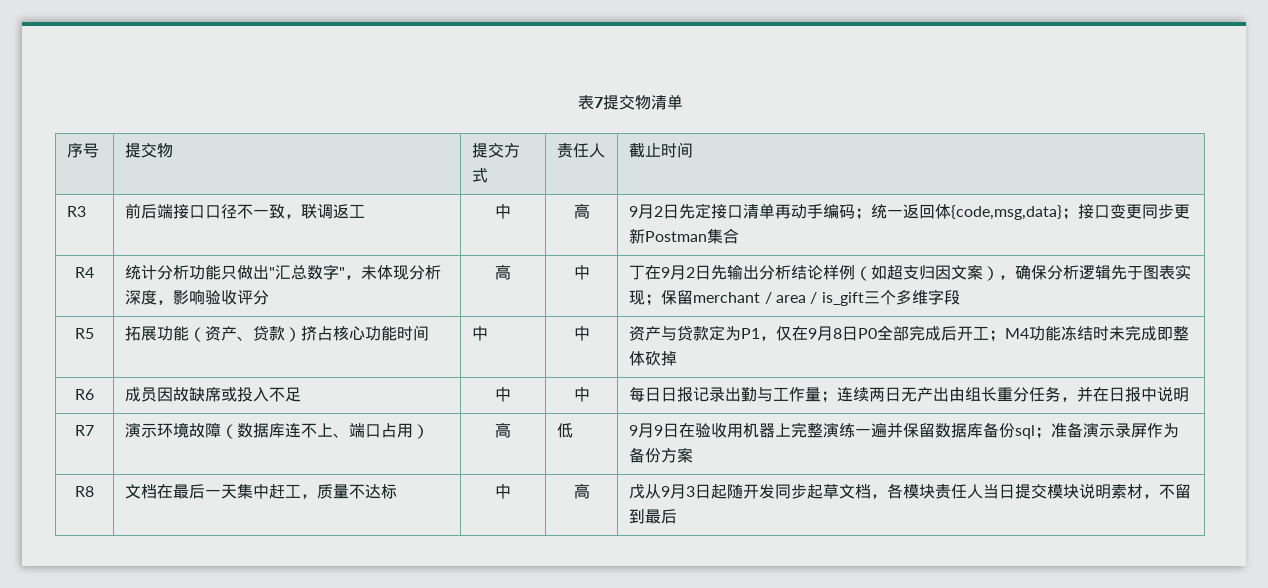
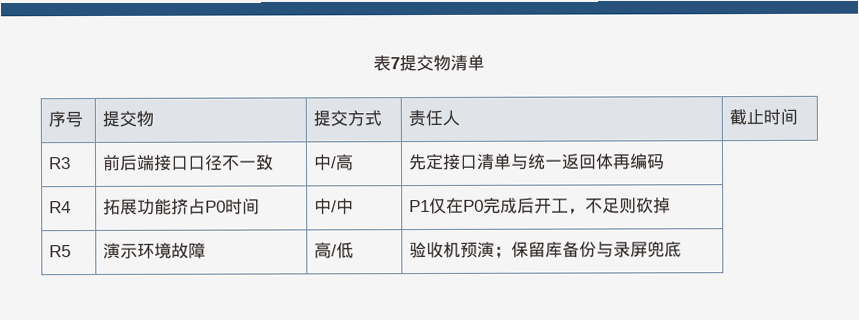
[285,204,366,219] [495,204,511,219] [573,203,590,219] [629,203,1191,220] [629,228,740,244] [75,267,94,278] [125,264,442,280] [125,289,270,305] [495,264,511,280] [573,265,590,280] [629,264,1192,281] [629,289,960,306] [75,328,94,339] [125,325,398,342] ，联调返工 | 中 | 高 | 9月2日先定接口清单再动手编码；统一返回体{code,msg,data}；接口变更同步更新Postman集合 // R4 | 统计分析功能只做出"汇总数字"，未体现分析深度，影响验收评分 | 高 | 中 | 丁在9月2日先输出分析结论样例（如超支归因文案），确保分析逻辑先于图表实现；保留merchant / area / is_gift三个多维字段 // R5 | 拓展功能（资产、贷款）挤占核心功能 -> [312,154,354,171] [407,153,665,171] [48,201,71,214] [102,198,226,215] | 中/高 | 先定接口清单与统一返回体再编码 // R4 | 拓展功能挤占P0
[573,326,590,341] [629,325,1190,342] [629,350,678,366] [75,389,94,400] [125,387,302,402] [495,387,511,402] [573,387,590,402] [629,386,1190,403] [75,425,94,436] [125,422,430,439] [495,422,511,438] | 中 | 资产与贷款定为P1，仅在9月8日P0全部完成后开工；M4功能冻结时未完成即整体砍掉 // R6 | 成员因故缺席或投入不足 | 中 | 中 | 每日日报记录出勤与工作量；连续两日无产出由组长重分任务，并在日报中说明 // R7 | 演示环境故障（数据库连不上、端口占用） | 高 | -> [330,198,354,215] [408,197,671,215] [48,245,71,258] [102,242,206,259] [313,242,337,259] /中 | P1仅在P0完成后开工，不足则砍掉 // R5 | 演示环境故障 | 高/
[629,422,1180,439] [629,447,694,463] [75,486,94,497] [125,484,398,499] [495,484,511,499] [573,483,590,499] [629,483,1192,499] [629,509,678,524] 9月9日在验收用机器上完整演练一遍并保留数据库备份sql；准备演示录屏作为备份方案 // R8 | 文档在最后一天集中赶工，质量不达标 | 中 | 高 | 戊从9月3日起随开发同步起草文档，各模块责任人当日提交模块说明素材，不留到最后 -> [408,241,682,259] 验收机预演；保留库备份与录屏兜底

